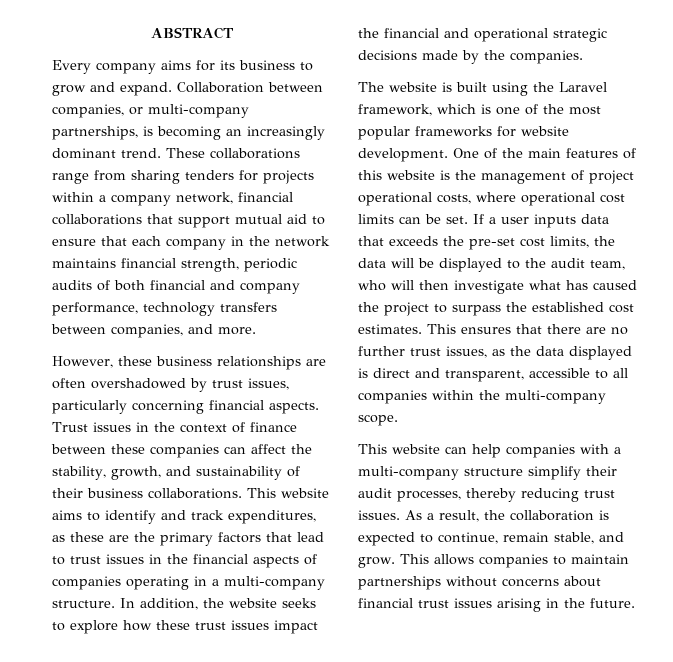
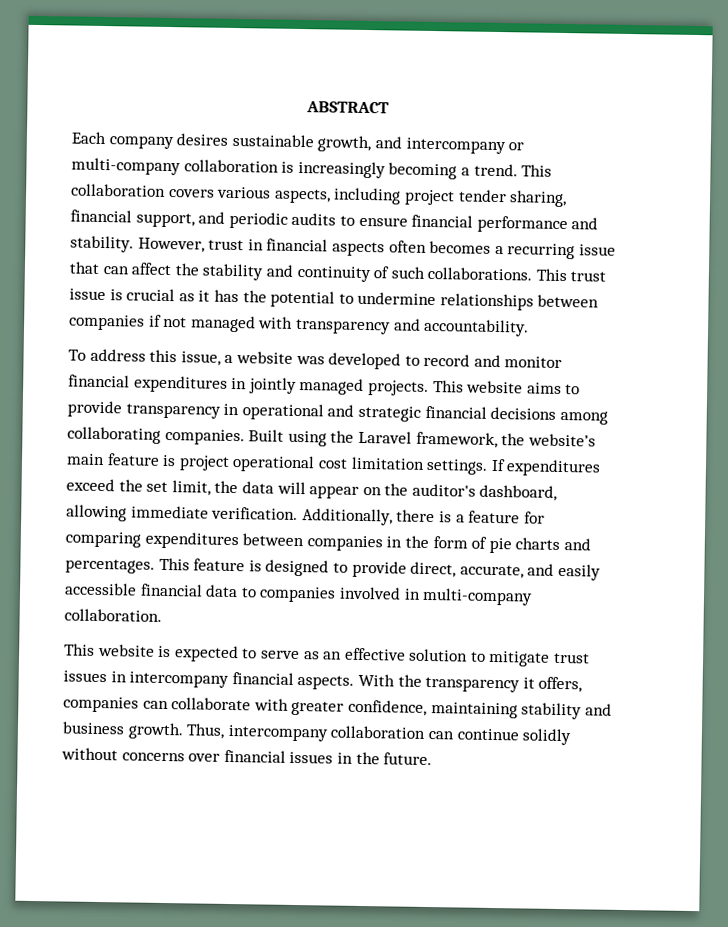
[52,60,313,74] [52,82,323,96] [52,104,249,118] [52,126,325,140] [52,148,300,159] [52,170,314,184] [52,192,293,206] [52,214,325,228] [52,236,330,250] [52,258,297,272] [52,280,300,294] [52,302,277,316] [51,324,256,338] [52,356,326,370] [52,378,289,392] [52,400,319,414] [52,422,297,433] [51,444,312,458] [52,466,300,480] [52,488,329,499] [52,510,316,524] [52,532,324,546] [52,554,317,568] [52,576,325,590] [52,598,316,610] [52,620,318,634] [358,28,607,42] [358,50,583,64] [358,82,607,96] [358,104,601,116] [358,126,569,140] [358,148,636,162] [358,170,634,184] [358,192,625,206] [358,214,609,228] [358,236,615,250] [358,258,625,272] [358,280,637,294] [358,302,634,316] [358,324,628,335] [358,346,632,360] [358,368,628,382] [358,390,606,404] [358,414,398,426] [358,444,621,458] [358,466,617,480] [358,488,615,502] [358,510,609,522] [358,532,624,546] [358,554,629,568] [358,576,601,590] [358,598,541,612] Every company aims for its business to grow and expand. Collaboration between companies, or multi-company partnerships, is becoming an increasingly dominant trend. These collaborations range from sharing tenders for projects within a company network, financial collaborations that support mutual aid to ensure that each company in the network maintains financial strength, periodic audits of both financial and company performance, technology transfers between companies, and more. // However, these business relationships are often overshadowed by trust issues, particularly concerning financial aspects. Trust issues in the context of finance between these companies can affect the stability, growth, and sustainability of their business collaborations. This website aims to identify and track expenditures, as these are the primary factors that lead to trust issues in the financial aspects of companies operating in a multi-company structure. In addition, the website seeks to explore how these trust issues impact the financial and operational strategic decisions made by the companies. // The website is built using the Laravel framework, which is one of the most popular frameworks for website development. One of the main features of this website is the management of project operational costs, where operational cost limits can be set. If a user inputs data that exceeds the pre-set cost limits, the data will be displayed to the audit team, who will then investigate what has caused the project to surpass the established cost estimates. This ensures that there are no further trust issues, as the data displayed is direct and transparent, accessible to all companies within the multi-company scope. // This website can help companies with a multi-company structure simplify their audit processes, thereby reducing trust issues. As a result, the collaboration is expected to continue, remain stable, and grow. This allows companies to maintain partnerships without concerns about financial trust issues arising -> [71,131,525,155] [71,157,553,180] [71,183,568,208] [70,209,599,234] [70,235,616,260] [69,261,607,283] [69,288,600,311] [69,314,530,337] [68,348,563,370] [68,374,581,396] [67,400,608,425] [67,426,596,449] [66,453,602,477] [66,478,558,501] [66,504,545,526] [65,531,591,554] [65,557,601,581] [64,582,534,606] [64,608,162,622] [64,643,591,667] [63,670,583,693] [63,696,612,720] [62,721,572,746] [61,747,334,764] Each company desires sustainable growth, and intercompany or multi-company collaboration is increasingly becoming a trend. This collaboration covers various aspects, including project tender sharing, financial support, and periodic audits to ensure financial performance and stability. However, trust in financial aspects often becomes a recurring issue that can affect the stability and continuity of such collaborations. This trust issue is crucial as it has the potential to undermine relationships between companies if not managed with transparency and accountability. // To address this issue, a website was developed to record and monitor financial expenditures in jointly managed projects. This website aims to provide transparency in operational and strategic financial decisions among collaborating companies. Built using the Laravel framework, the website’s main feature is project operational cost limitation settings. If expenditures exceed the set limit, the data will appear on the auditor's dashboard, allowing immediate verification. Additionally, there is a feature for comparing expenditures between companies in the form of pie charts and percentages. This feature is designed to provide direct, accurate, and easily accessible financial data to companies involved in multi-company collaboration. // This website is expected to serve as an effective solution to mitigate trust issues in intercompany financial aspects. With the transparency it offers, companies can collaborate with greater confidence, maintaining stability and business growth. Thus, intercompany collaboration can continue solidly without concerns over financial issues

